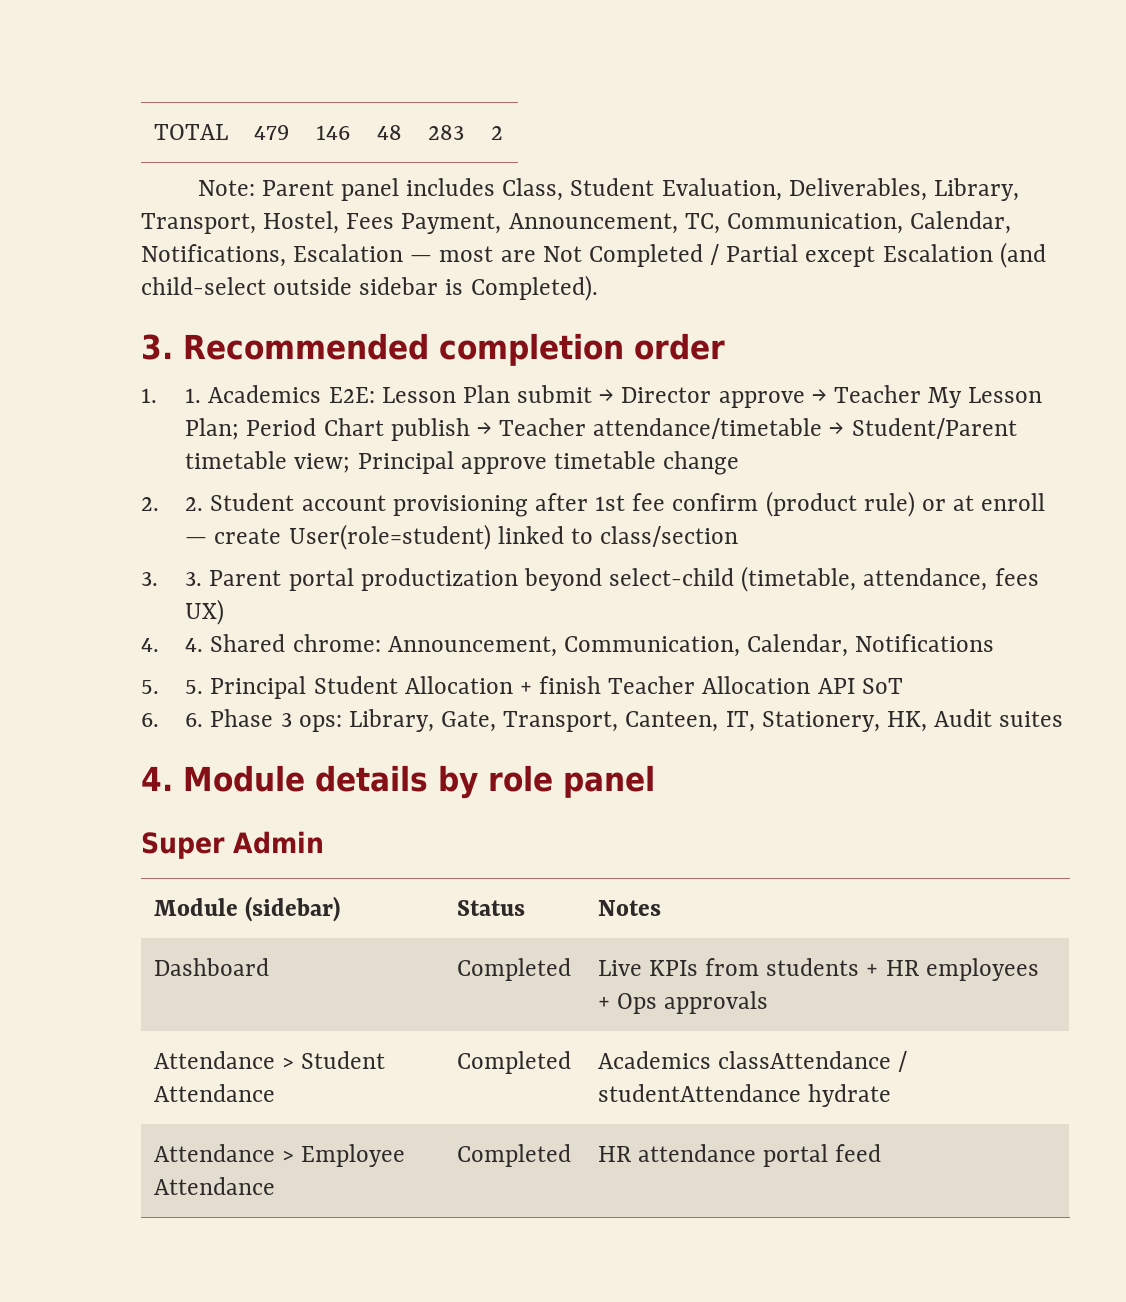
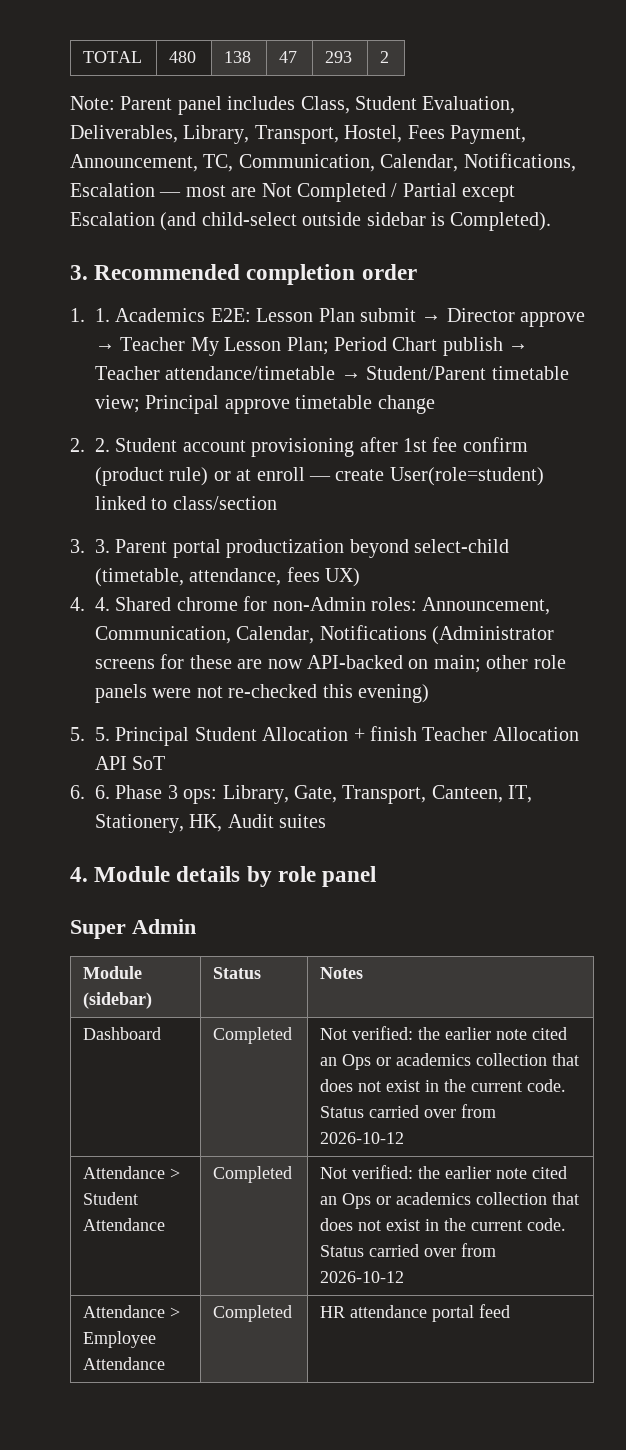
[253,125,289,140] [315,125,350,140] [376,125,402,140] [427,125,464,140] 479 | 146 | 48 | 283 -> [169,51,197,63] [224,51,252,63] [279,51,298,63] [325,51,353,63] 480 | 138 | 47 | 293
[292,634,381,652] chrome: -> [176,596,417,611] chrome for non-Admin roles:
(995, 643) none -> [432,626,555,645] [95,654,566,673] [95,684,429,703] (Administrator screens for these are now API-backed on main; other role panels were not re-checked this evening)
[597,958,1039,981] [597,991,769,1014] Live KPIs from students + HR employees + Ops approvals -> [320,1026,568,1040] [320,1053,580,1070] [320,1079,567,1092] [320,1104,497,1118] [320,1132,405,1144] Not verified: the earlier note cited an Ops or academics collection that does not exist in the current code. Status carried over from 2026-10-12
[597,1051,908,1072] [597,1084,892,1107] Academics classAttendance / studentAttendance hydrate -> [320,1165,568,1179] [320,1192,580,1209] [320,1218,567,1231] [320,1243,497,1257] [320,1271,405,1283] Not verified: the earlier note cited an Ops or academics collection that does not exist in the current code. Status carried over from 2026-10-12

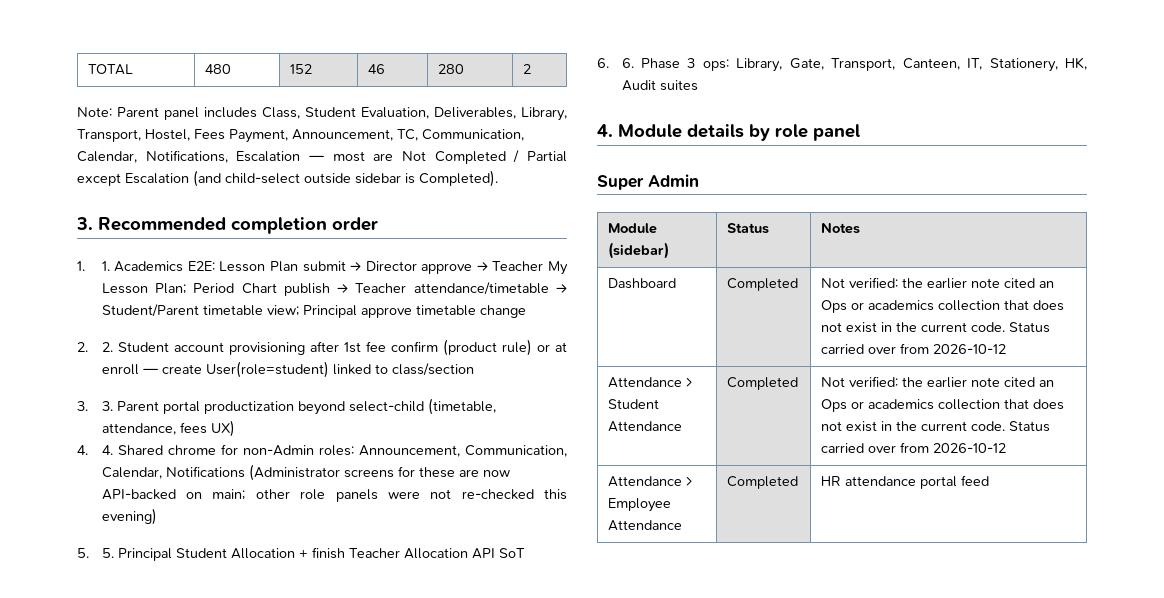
[224,51,252,63] [279,51,298,63] [325,51,353,63] 138 | 47 | 293 -> [290,64,313,74] [368,64,386,74] [438,64,465,74] 152 | 46 | 280

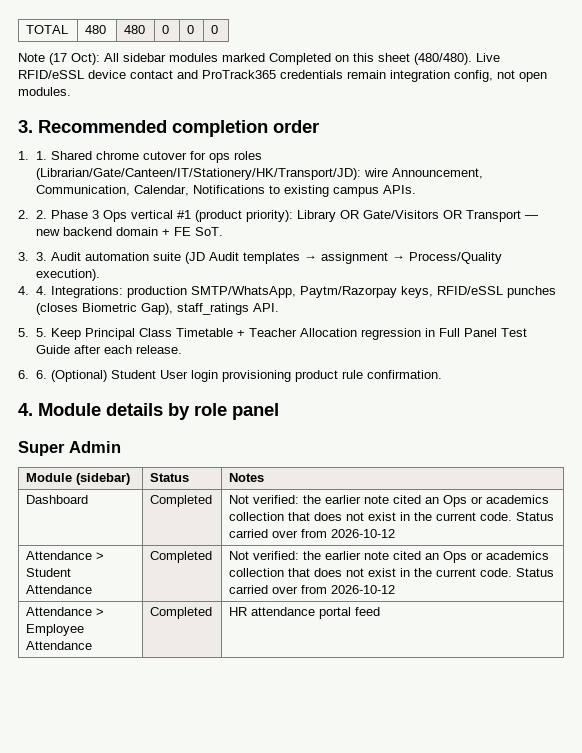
[290,64,313,74] [368,64,386,74] [438,64,465,74] [523,64,532,74] [77,107,567,121] [77,129,524,143] [77,150,567,164] [77,170,498,187] 152 | 46 | 280 | 2 // Note: Parent panel includes Class, Student Evaluation, Deliverables, Library, Transport, Hostel, Fees Payment, Announcement, TC, Communication, Calendar, Notifications, Escalation — most are Not Completed / Partial except Escalation (and child-select outside sidebar is Completed). -> [124,25,146,34] [162,25,170,34] [187,25,195,34] [211,25,219,34] [18,53,500,65] [18,70,547,82] [18,87,71,96] 480 | 0 | 0 | 0 // Note (17 Oct): All sidebar modules marked Completed on this sheet (480/480). Live RFID/eSSL device contact and ProTrack365 credentials remain integration config, not open modules.
[114,261,568,275] [101,282,567,296] [101,304,526,318] [77,339,567,356] [101,361,474,378] [77,398,496,415] [101,420,235,437] [77,444,567,457] [101,464,510,481] [101,489,567,502] [101,508,157,525] [77,547,525,561] [597,57,1087,72] [621,80,698,91] Academics E2E: Lesson Plan submit → Director approve → Teacher My Lesson Plan; Period Chart publish → Teacher attendance/timetable → Student/Parent timetable view; Principal approve timetable change // 2. 2. Student account provisioning after 1st fee confirm (product rule) or at enroll — create User(role=student) linked to class/section // 3. 3. Parent portal productization beyond select-child (timetable, attendance, fees UX) // 4. 4. Shared chrome for non-Admin roles: Announcement, Communication, Calendar, Notifications (Administrator screens for these are now API-backed on main; other role panels were not re-checked this evening) // 5. 5. Principal Student Allocation + finish Teacher Allocation API SoT // 6. 6. Phase 3 ops: Library, Gate, Transport, Canteen, IT, Stationery, HK, Audit suites -> [50,151,262,163] [35,168,483,180] [35,185,416,197] [18,210,538,222] [35,227,223,236] [18,252,502,264] [35,269,100,281] [18,286,556,298] [35,303,279,315] [18,328,527,340] [35,345,182,354] [18,370,442,382] Shared chrome cutover for ops roles (Librarian/Gate/Canteen/IT/Stationery/HK/Transport/JD): wire Announcement, Communication, Calendar, Notifications to existing campus APIs. // 2. 2. Phase 3 Ops vertical #1 (product priority): Library OR Gate/Visitors OR Transport — new backend domain + FE SoT. // 3. 3. Audit automation suite (JD Audit templates → assignment → Process/Quality execution). // 4. 4. Integrations: production SMTP/WhatsApp, Paytm/Razorpay keys, RFID/eSSL punches (closes Biometric Gap), staff_ratings API. // 5. 5. Keep Principal Class Timetable + Teacher Allocation regression in Full Panel Test Guide after each release. // 6. 6. (Optional) Student User login provisioning product rule confirmation.

